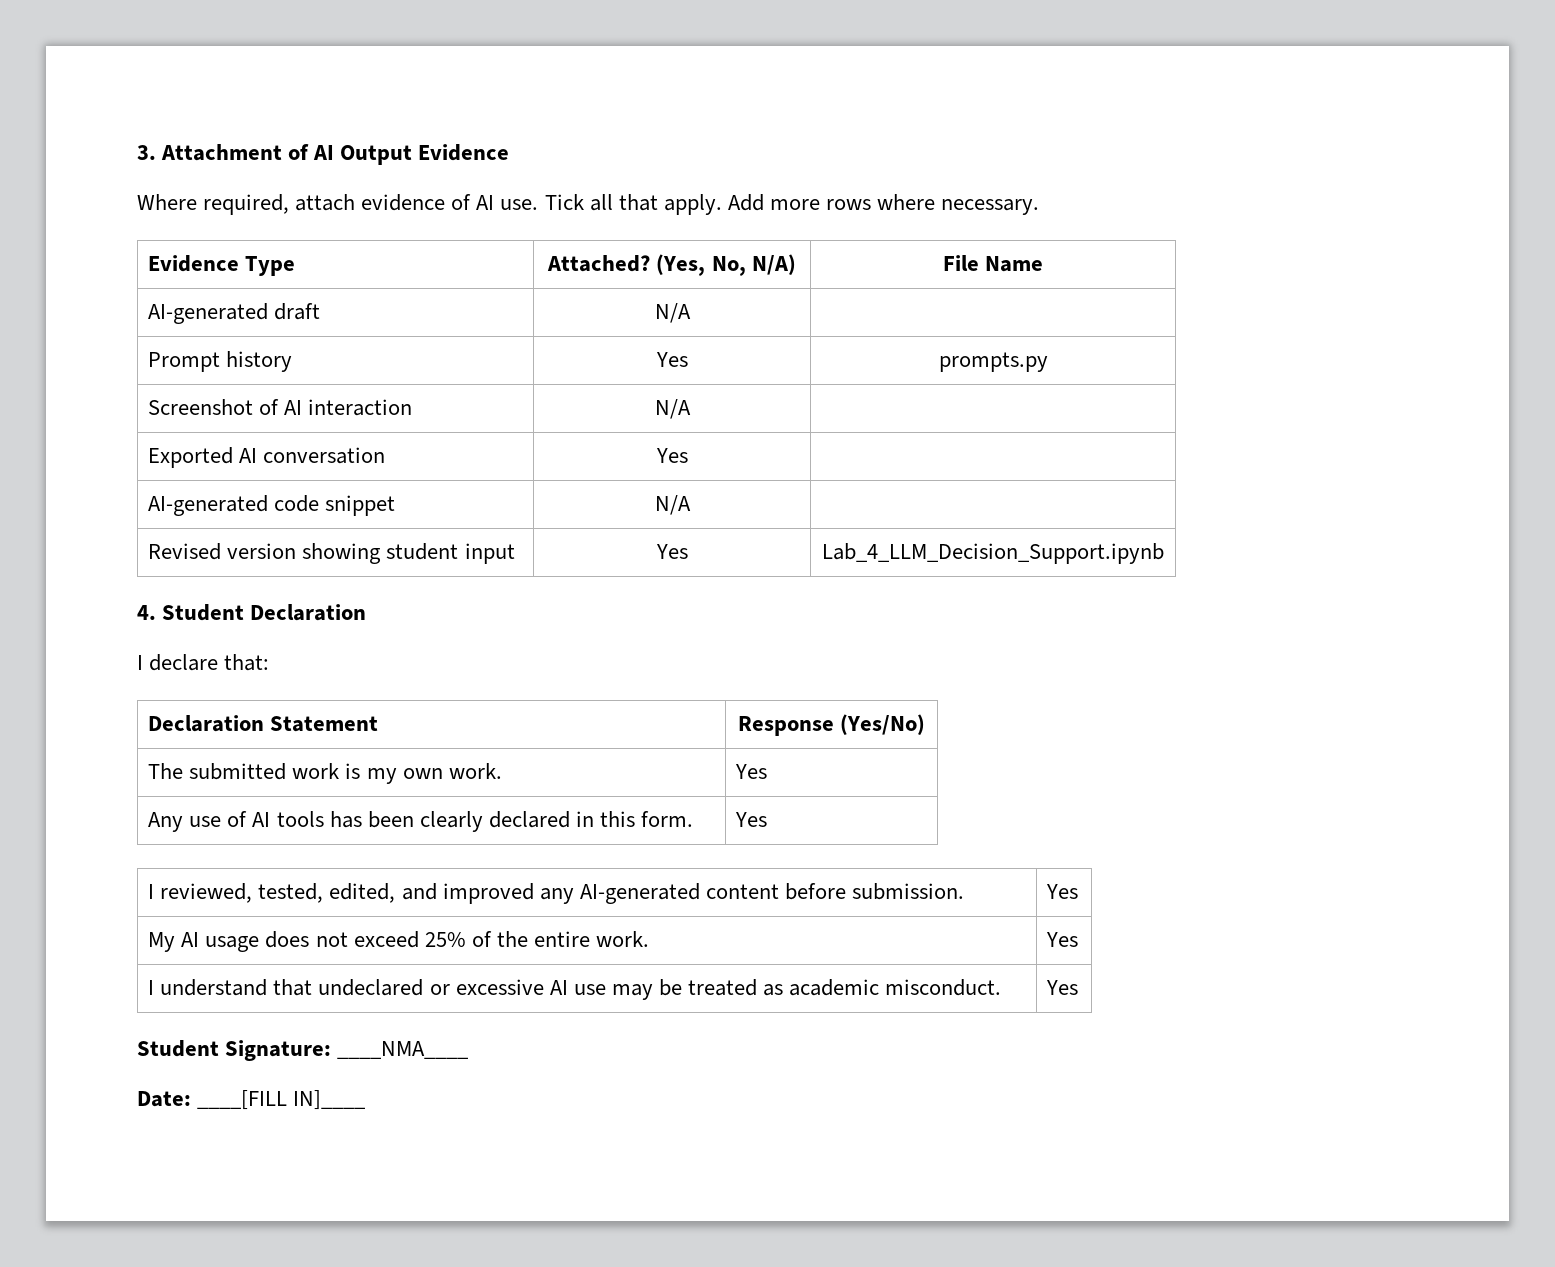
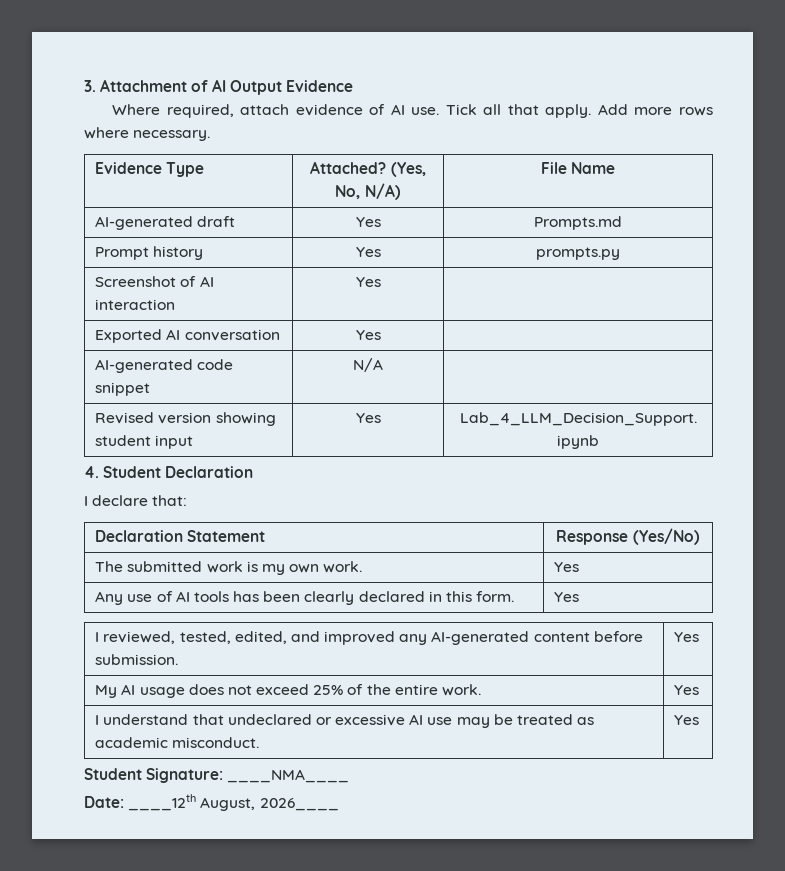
[654,303,691,323] N/A | -> [355,217,381,227] [534,216,622,230] Yes | Prompts.md
[654,399,691,419] N/A -> [355,277,381,287] Yes
[197,1090,366,1110] ____[FILL IN]____ -> [128,794,339,811] ____12th August, 2026____

